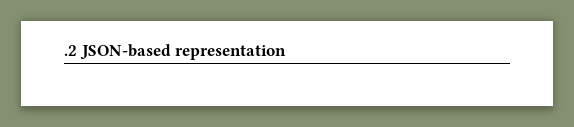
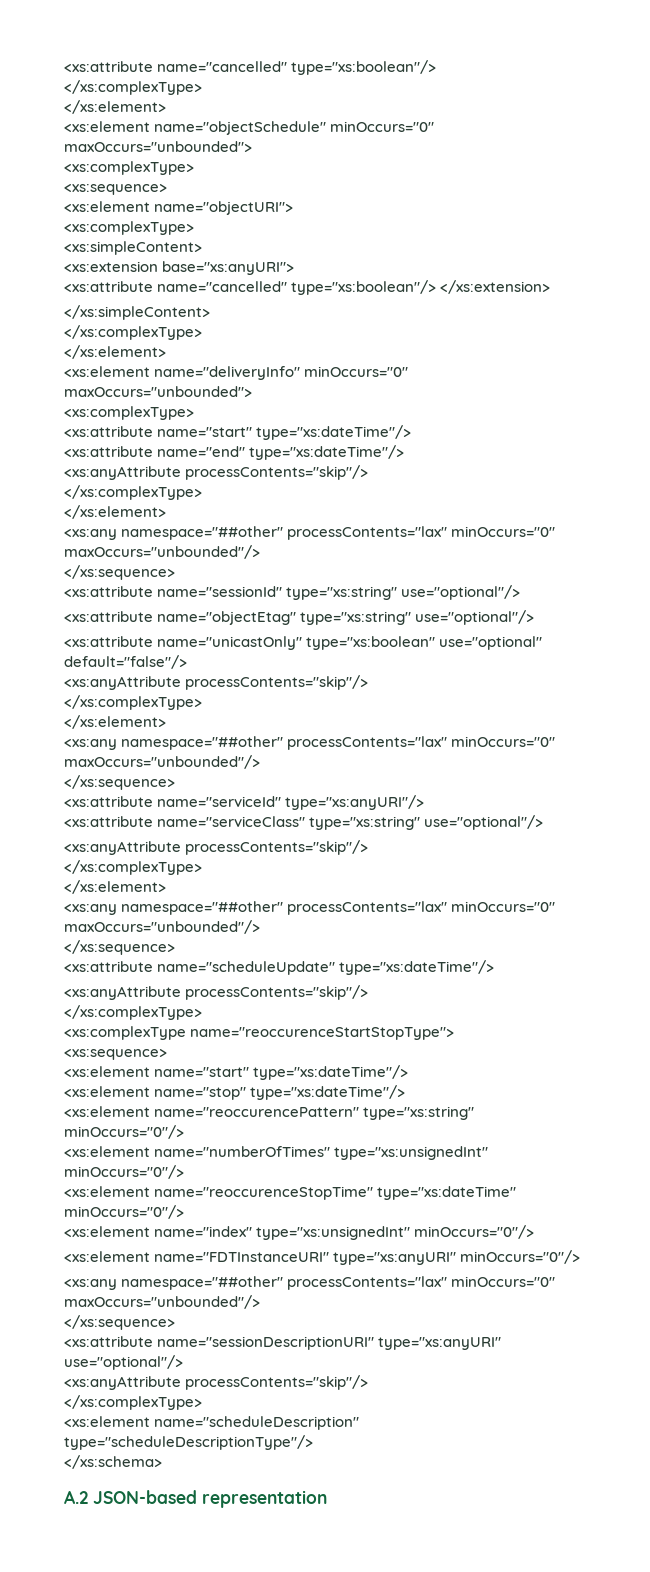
[64,45,77,56] .2 -> [64,60,437,75] [64,80,202,95] [64,100,166,114] [64,121,435,135] [64,141,252,152] [64,161,194,175] [64,184,167,195] [64,201,294,215] [64,221,194,235] [64,241,202,255] [64,261,295,275] [64,280,551,295] [64,305,210,320] [64,325,202,340] [64,345,166,359] [64,366,409,380] [64,386,252,397] [64,406,194,420] [64,425,412,440] [64,445,405,460] [64,465,369,480] [64,485,202,500] [64,505,166,519] [64,526,556,540] [64,545,260,559] [64,565,175,580] [64,585,521,600] [64,610,535,625] [64,636,543,650] [64,655,187,669] [64,675,369,690] [64,695,202,710] [64,715,166,729] [64,736,556,750] [64,755,260,769] [64,775,175,790] [64,795,425,810] [64,815,544,830] [64,840,369,855] [64,860,202,875] [64,880,166,894] [64,901,556,915] [64,920,260,934] [64,940,175,955] [64,960,495,975] [64,985,369,1000] [64,1005,202,1020] [64,1026,455,1040] [64,1049,167,1060] [64,1065,409,1080] [64,1085,406,1100] [64,1106,475,1120] [64,1125,184,1139] [64,1146,489,1160] [64,1165,184,1179] [64,1186,517,1200] [64,1205,184,1219] [64,1225,535,1240] [64,1250,581,1265] [64,1276,556,1290] [64,1295,260,1309] [64,1315,175,1330] [64,1336,502,1350] [64,1355,183,1370] [64,1375,369,1390] [64,1395,202,1410] [64,1416,360,1430] [64,1435,313,1450] [64,1455,162,1469] [64,1490,88,1504] <xs:attribute name="cancelled" type="xs:boolean"/> // </xs:complexType> // </xs:element> // <xs:element name="objectSchedule" minOccurs="0" maxOccurs="unbounded"> // <xs:complexType> // <xs:sequence> // <xs:element name="objectURI"> // <xs:complexType> // <xs:simpleContent> // <xs:extension base="xs:anyURI"> // <xs:attribute name="cancelled" type="xs:boolean"/> </xs:extension> // </xs:simpleContent> // </xs:complexType> // </xs:element> // <xs:element name="deliveryInfo" minOccurs="0" maxOccurs="unbounded"> // <xs:complexType> // <xs:attribute name="start" type="xs:dateTime"/> // <xs:attribute name="end" type="xs:dateTime"/> // <xs:anyAttribute processContents="skip"/> // </xs:complexType> // </xs:element> // <xs:any namespace="##other" processContents="lax" minOccurs="0" maxOccurs="unbounded"/> // </xs:sequence> // <xs:attribute name="sessionId" type="xs:string" use="optional"/> // <xs:attribute name="objectEtag" type="xs:string" use="optional"/> // <xs:attribute name="unicastOnly" type="xs:boolean" use="optional" default="false"/> // <xs:anyAttribute processContents="skip"/> // </xs:complexType> // </xs:element> // <xs:any namespace="##other" processContents="lax" minOccurs="0" maxOccurs="unbounded"/> // </xs:sequence> // <xs:attribute name="serviceId" type="xs:anyURI"/> // <xs:attribute name="serviceClass" type="xs:string" use="optional"/> // <xs:anyAttribute processContents="skip"/> // </xs:complexType> // </xs:element> // <xs:any namespace="##other" processContents="lax" minOccurs="0" maxOccurs="unbounded"/> // </xs:sequence> // <xs:attribute name="scheduleUpdate" type="xs:dateTime"/> // <xs:anyAttribute processContents="skip"/> // </xs:complexType> // <xs:complexType name="reoccurenceStartStopType"> // <xs:sequence> // <xs:element name="start" type="xs:dateTime"/> // <xs:element name="stop" type="xs:dateTime"/> // <xs:element name="reoccurencePattern" type="xs:string" minOccurs="0"/> // <xs:element name="numberOfTimes" type="xs:unsignedInt" minOccurs="0"/> // <xs:element name="reoccurenceStopTime" type="xs:dateTime" minOccurs="0"/> // <xs:element name="index" type="xs:unsignedInt" minOccurs="0"/> // <xs:element name="FDTInstanceURI" type="xs:anyURI" minOccurs="0"/> // <xs:any namespace="##other" processContents="lax" minOccurs="0" maxOccurs="unbounded"/> // </xs:sequence> // <xs:attribute name="sessionDescriptionURI" type="xs:anyURI" use="optional"/> // <xs:anyAttribute processContents="skip"/> // </xs:complexType> // <xs:element name="scheduleDescription" type="scheduleDescriptionType"/> // </xs:schema> // A.2

